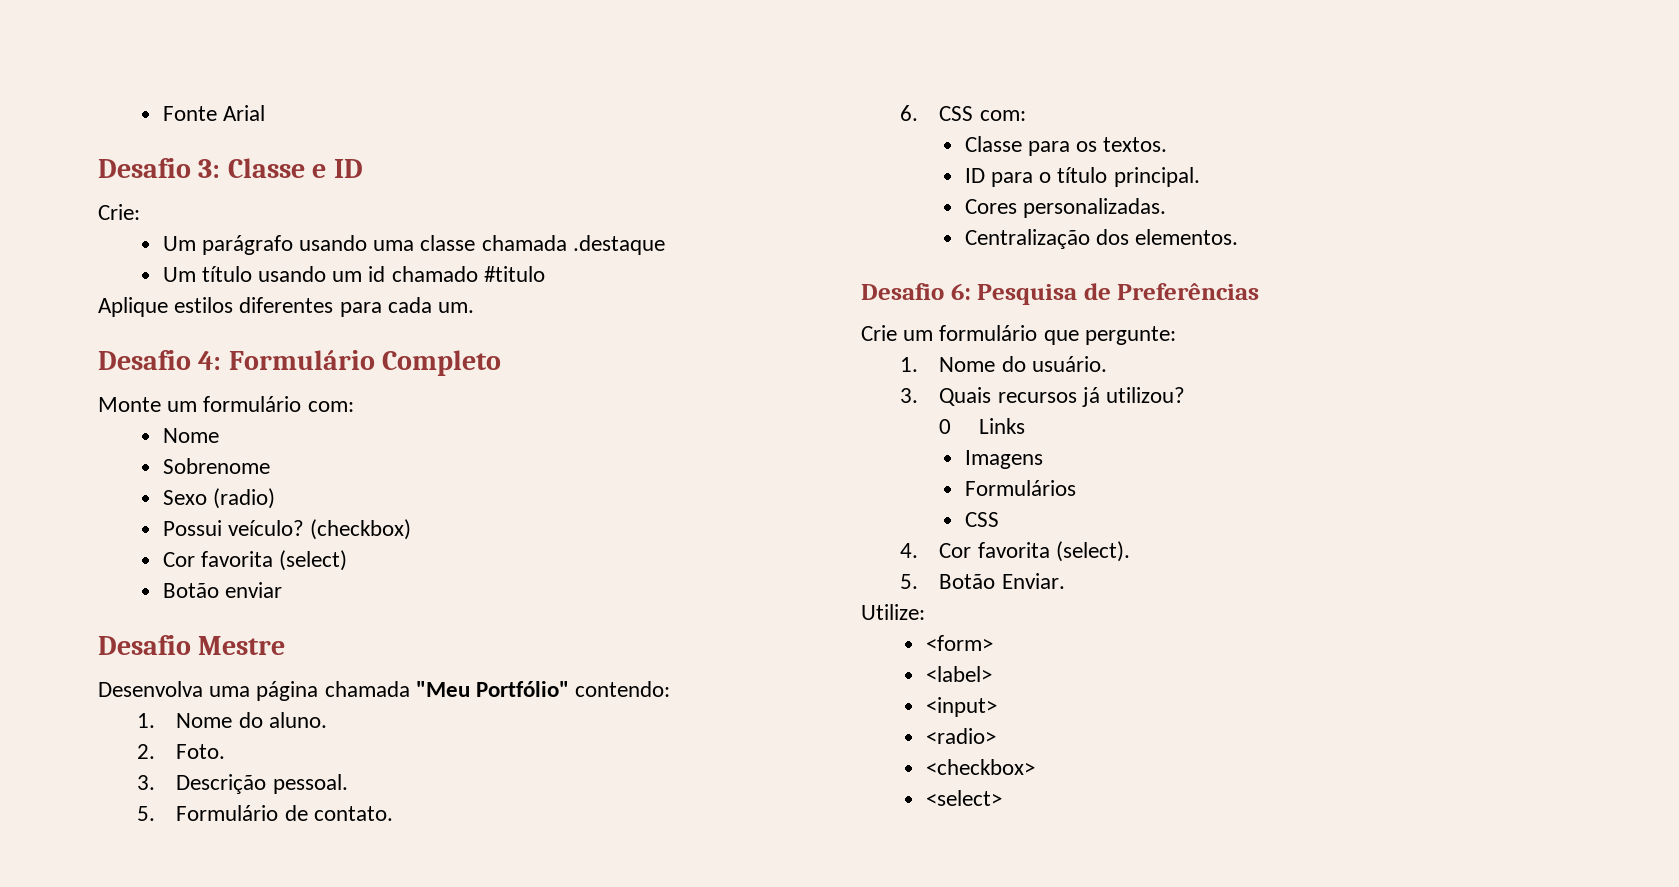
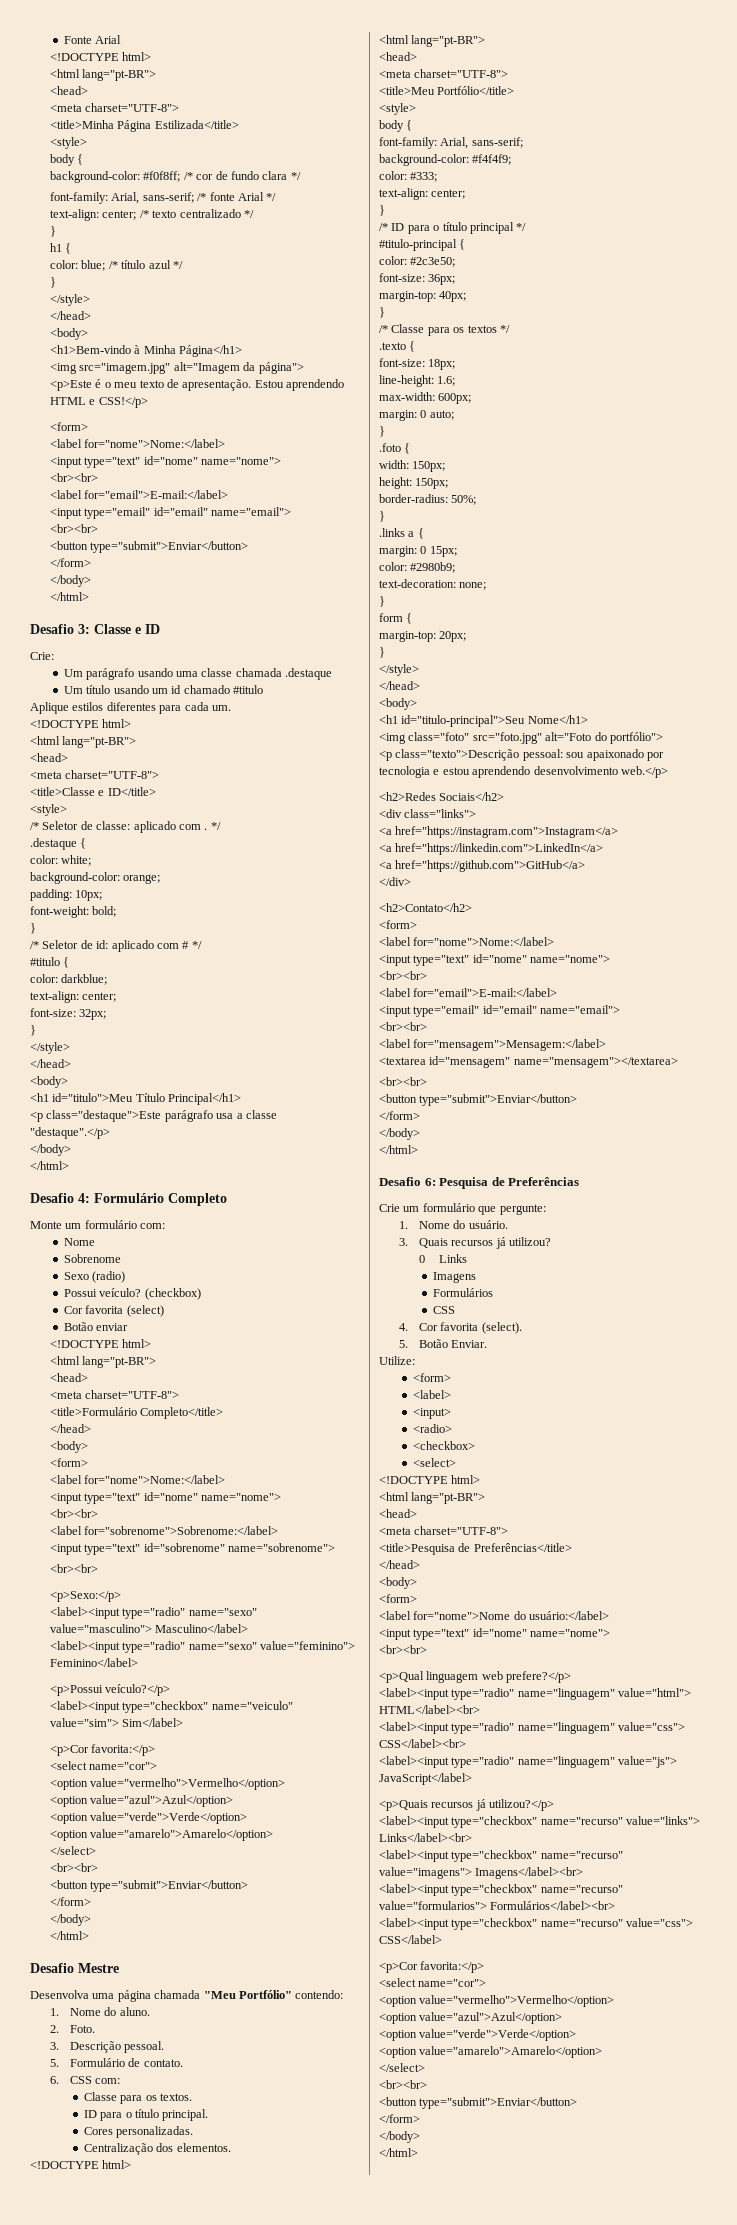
(265, 113) none -> [50,52,152,61] [50,69,157,81] [50,86,89,95] [50,103,180,112] [50,120,239,132] [50,137,88,149] [50,154,84,166] [50,171,301,183] [50,192,277,204] [50,209,254,221] [50,226,57,237] [50,243,72,254] [50,260,183,271] [50,277,57,288] [50,294,91,306] [50,311,92,320] [50,328,89,340] [50,345,243,357] [50,362,304,374] [50,379,345,391] [50,397,148,408] [50,422,89,431] [50,439,226,448] [50,456,282,468] [50,473,99,482] [50,490,229,499] [50,507,292,519] [50,524,99,533] [50,541,249,553] [50,558,92,567] [50,575,92,587] [50,592,90,601] // <!DOCTYPE html> // <html lang="pt-BR"> // <head> // <meta charset="UTF-8"> // <title>Minha Página Estilizada</title> // <style> // body { // background-color: #f0f8ff; /* cor de fundo clara */ // font-family: Arial, sans-serif; /* fonte Arial */ // text-align: center; /* texto centralizado */ // } // h1 { // color: blue; /* título azul */ // } // </style> // </head> // <body> // <h1>Bem-vindo à Minha Página</h1> // <img src="imagem.jpg" alt="Imagem da página"> // <p>Este é o meu texto de apresentação. Estou aprendendo HTML e CSS!</p> // <form> // <label for="nome">Nome:</label> // <input type="text" id="nome" name="nome"> // <br><br> // <label for="email">E-mail:</label> // <input type="email" id="email" name="email"> // <br><br> // <button type="submit">Enviar</button> // </form> // </body> // </html>
(475, 307) none -> [30,719,132,728] [30,736,137,748] [30,753,68,762] [30,770,160,779] [30,787,156,796] [30,804,67,816] [30,821,221,833] [30,838,87,850] [30,855,92,866] [30,872,161,884] [30,889,103,901] [30,906,117,918] [30,923,36,934] [30,940,202,952] [30,957,70,968] [30,974,108,985] [30,991,117,1003] [30,1008,107,1020] [30,1025,36,1036] [30,1042,70,1054] [30,1059,71,1068] [30,1076,68,1088] [30,1093,242,1105] [30,1110,277,1122] [30,1127,110,1139] [30,1144,71,1156] [30,1161,69,1170] // <!DOCTYPE html> // <html lang="pt-BR"> // <head> // <meta charset="UTF-8"> // <title>Classe e ID</title> // <style> // /* Seletor de classe: aplicado com . */ // .destaque { // color: white; // background-color: orange; // padding: 10px; // font-weight: bold; // } // /* Seletor de id: aplicado com # */ // #titulo { // color: darkblue; // text-align: center; // font-size: 32px; // } // </style> // </head> // <body> // <h1 id="titulo">Meu Título Principal</h1> // <p class="destaque">Este parágrafo usa a classe "destaque".</p> // </body> // </html>
(282, 590) none -> [50,1339,152,1348] [50,1356,157,1368] [50,1373,89,1382] [50,1390,180,1399] [50,1407,224,1419] [50,1424,92,1433] [50,1441,89,1453] [50,1458,89,1467] [50,1475,226,1484] [50,1492,282,1504] [50,1509,99,1518] [50,1526,279,1535] [50,1543,336,1555] [50,1564,99,1573] [50,1591,122,1602] [50,1607,257,1619] [50,1624,249,1633] [50,1641,356,1653] [50,1658,139,1667] [50,1684,171,1696] [50,1701,293,1713] [50,1718,184,1727] [50,1744,156,1756] [50,1761,158,1770] [50,1778,286,1790] [50,1795,234,1807] [50,1812,248,1824] [50,1829,274,1841] [50,1846,97,1855] [50,1863,99,1872] [50,1880,249,1892] [50,1897,92,1906] [50,1914,92,1926] [50,1931,90,1940] // <!DOCTYPE html> // <html lang="pt-BR"> // <head> // <meta charset="UTF-8"> // <title>Formulário Completo</title> // </head> // <body> // <form> // <label for="nome">Nome:</label> // <input type="text" id="nome" name="nome"> // <br><br> // <label for="sobrenome">Sobrenome:</label> // <input type="text" id="sobrenome" name="sobrenome"> // <br><br> // <p>Sexo:</p> // <label><input type="radio" name="sexo" value="masculino"> Masculino</label> // <label><input type="radio" name="sexo" value="feminino"> Feminino</label> // <p>Possui veículo?</p> // <label><input type="checkbox" name="veiculo" value="sim"> Sim</label> // <p>Cor favorita:</p> // <select name="cor"> // <option value="vermelho">Vermelho</option> // <option value="azul">Azul</option> // <option value="verde">Verde</option> // <option value="amarelo">Amarelo</option> // </select> // <br><br> // <button type="submit">Enviar</button> // </form> // </body> // </html>
(1239, 237) none -> [30,2160,132,2169] [379,35,486,47] [379,52,417,61] [379,69,509,78] [379,86,515,95] [379,103,416,115] [379,120,413,132] [379,137,523,149] [379,154,512,166] [379,171,438,182] [379,188,466,200] [379,205,385,216] [379,222,527,234] [379,239,466,251] [379,256,456,267] [379,273,456,285] [379,291,467,302] [379,307,385,318] [379,324,510,336] [379,341,416,352] [379,358,456,370] [379,375,456,387] [379,392,472,404] [379,410,454,421] [379,426,385,437] [379,443,411,454] [379,460,446,472] [379,477,449,489] [379,494,477,505] [379,511,385,522] [379,528,424,539] [379,546,457,557] [379,562,456,573] [379,579,487,590] [379,596,385,607] [379,613,413,624] [379,631,467,642] [379,647,385,658] [379,664,419,676] [379,681,420,690] [379,698,417,710] [379,715,588,727] [379,732,663,744] [379,749,664,761] [379,766,668,778] [379,792,505,801] [379,809,477,818] [379,826,619,838] [379,843,604,855] [379,860,586,872] [379,877,411,886] [379,903,472,912] [379,920,417,929] [379,937,555,946] [379,954,611,966] [379,971,427,980] [379,988,558,997] [379,1005,621,1017] [379,1022,427,1031] [379,1039,607,1051] [379,1056,678,1068] [379,1077,427,1086] [379,1094,578,1106] [379,1111,420,1120] [379,1128,420,1140] [379,1145,418,1154] // <!DOCTYPE html> // <html lang="pt-BR"> // <head> // <meta charset="UTF-8"> // <title>Meu Portfólio</title> // <style> // body { // font-family: Arial, sans-serif; // background-color: #f4f4f9; // color: #333; // text-align: center; // } // /* ID para o título principal */ // #titulo-principal { // color: #2c3e50; // font-size: 36px; // margin-top: 40px; // } // /* Classe para os textos */ // .texto { // font-size: 18px; // line-height: 1.6; // max-width: 600px; // margin: 0 auto; // } // .foto { // width: 150px; // height: 150px; // border-radius: 50%; // } // .links a { // margin: 0 15px; // color: #2980b9; // text-decoration: none; // } // form { // margin-top: 20px; // } // </style> // </head> // <body> // <h1 id="titulo-principal">Seu Nome</h1> // <img class="foto" src="foto.jpg" alt="Foto do portfólio"> // <p class="texto">Descrição pessoal: sou apaixonado por tecnologia e estou aprendendo desenvolvimento web.</p> // <h2>Redes Sociais</h2> // <div class="links"> // <a href="https://instagram.com">Instagram</a> // <a href="https://linkedin.com">LinkedIn</a> // <a href="https://github.com">GitHub</a> // </div> // <h2>Contato</h2> // <form> // <label for="nome">Nome:</label> // <input type="text" id="nome" name="nome"> // <br><br> // <label for="email">E-mail:</label> // <input type="email" id="email" name="email"> // <br><br> // <label for="mensagem">Mensagem:</label> // <textarea id="mensagem" name="mensagem"></textarea> // <br><br> // <button type="submit">Enviar</button> // </form> // </body> // </html>
(1002, 798) none -> [379,1475,481,1484] [379,1492,486,1504] [379,1509,417,1518] [379,1526,509,1535] [379,1543,572,1555] [379,1560,420,1569] [379,1577,417,1589] [379,1594,417,1603] [379,1611,610,1620] [379,1628,611,1640] [379,1645,427,1654] [379,1671,572,1683] [379,1688,692,1700] [379,1705,480,1714] [379,1722,686,1734] [379,1739,466,1748] [379,1756,678,1768] [379,1773,472,1785] [379,1799,555,1811] [379,1816,701,1828] [379,1833,472,1842] [379,1850,623,1862] [379,1867,584,1879] [379,1884,623,1896] [379,1901,616,1910] [379,1918,694,1930] [379,1935,442,1944] [379,1961,485,1973] [379,1978,487,1987] [379,1995,615,2007] [379,2012,563,2024] [379,2029,577,2041] [379,2046,603,2058] [379,2063,425,2072] [379,2080,427,2089] [379,2097,578,2109] [379,2114,420,2123] [379,2131,420,2143] [379,2148,418,2157] // <!DOCTYPE html> // <html lang="pt-BR"> // <head> // <meta charset="UTF-8"> // <title>Pesquisa de Preferências</title> // </head> // <body> // <form> // <label for="nome">Nome do usuário:</label> // <input type="text" id="nome" name="nome"> // <br><br> // <p>Qual linguagem web prefere?</p> // <label><input type="radio" name="linguagem" value="html"> HTML</label><br> // <label><input type="radio" name="linguagem" value="css"> CSS</label><br> // <label><input type="radio" name="linguagem" value="js"> JavaScript</label> // <p>Quais recursos já utilizou?</p> // <label><input type="checkbox" name="recurso" value="links"> Links</label><br> // <label><input type="checkbox" name="recurso" value="imagens"> Imagens</label><br> // <label><input type="checkbox" name="recurso" value="formularios"> Formulários</label><br> // <label><input type="checkbox" name="recurso" value="css"> CSS</label> // <p>Cor favorita:</p> // <select name="cor"> // <option value="vermelho">Vermelho</option> // <option value="azul">Azul</option> // <option value="verde">Verde</option> // <option value="amarelo">Amarelo</option> // </select> // <br><br> // <button type="submit">Enviar</button> // </form> // </body> // </html>

